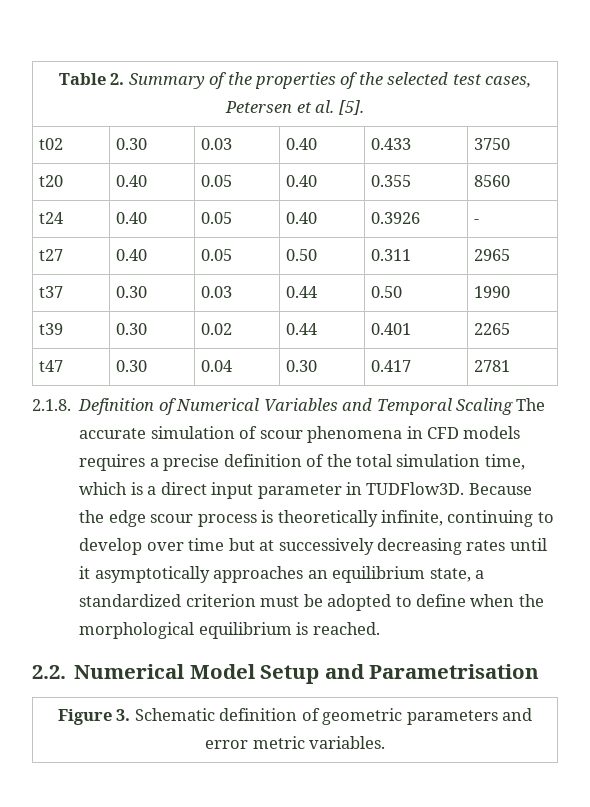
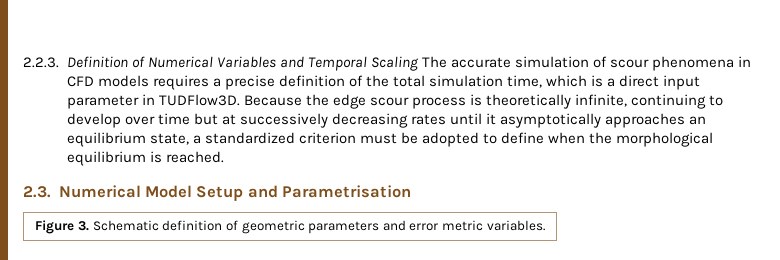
[58,72,532,89] [225,100,364,115] [39,138,64,150] [116,138,148,150] [201,138,233,150] [286,138,318,150] [371,138,412,150] [474,138,511,150] [39,175,64,187] [116,175,148,187] [201,175,233,187] [286,175,318,187] [371,175,412,187] [474,175,511,187] [39,212,64,224] [116,212,148,224] [201,212,233,224] [286,212,318,224] [371,212,421,224] [474,219,480,224] [39,249,64,261] [116,249,148,261] [201,249,233,261] [286,249,318,261] [371,249,412,261] [474,249,511,261] [39,286,64,298] [116,286,148,298] [201,286,233,298] [286,286,318,298] [371,286,403,298] [474,286,511,298] [39,323,64,335] [116,323,148,335] [201,323,233,335] [286,323,318,335] [371,323,412,335] [474,323,511,335] [39,360,64,372] [116,360,148,372] [201,360,233,372] [286,360,318,372] [371,360,412,372] [474,360,511,372] [32,399,71,411] Table 2. Summary of the properties of the selected test cases, Petersen et al. [5]. // t02 | 0.30 | 0.03 | 0.40 | 0.433 | 3750 // t20 | 0.40 | 0.05 | 0.40 | 0.355 | 8560 // t24 | 0.40 | 0.05 | 0.40 | 0.3926 | - // t27 | 0.40 | 0.05 | 0.50 | 0.311 | 2965 // t37 | 0.30 | 0.03 | 0.44 | 0.50 | 1990 // t39 | 0.30 | 0.02 | 0.44 | 0.401 | 2265 // t47 | 0.30 | 0.04 | 0.30 | 0.417 | 2781 // 2.1.8. -> [23,57,59,68] 2.2.3.
[32,665,66,679] 2.2. -> [23,186,51,198] 2.3.

